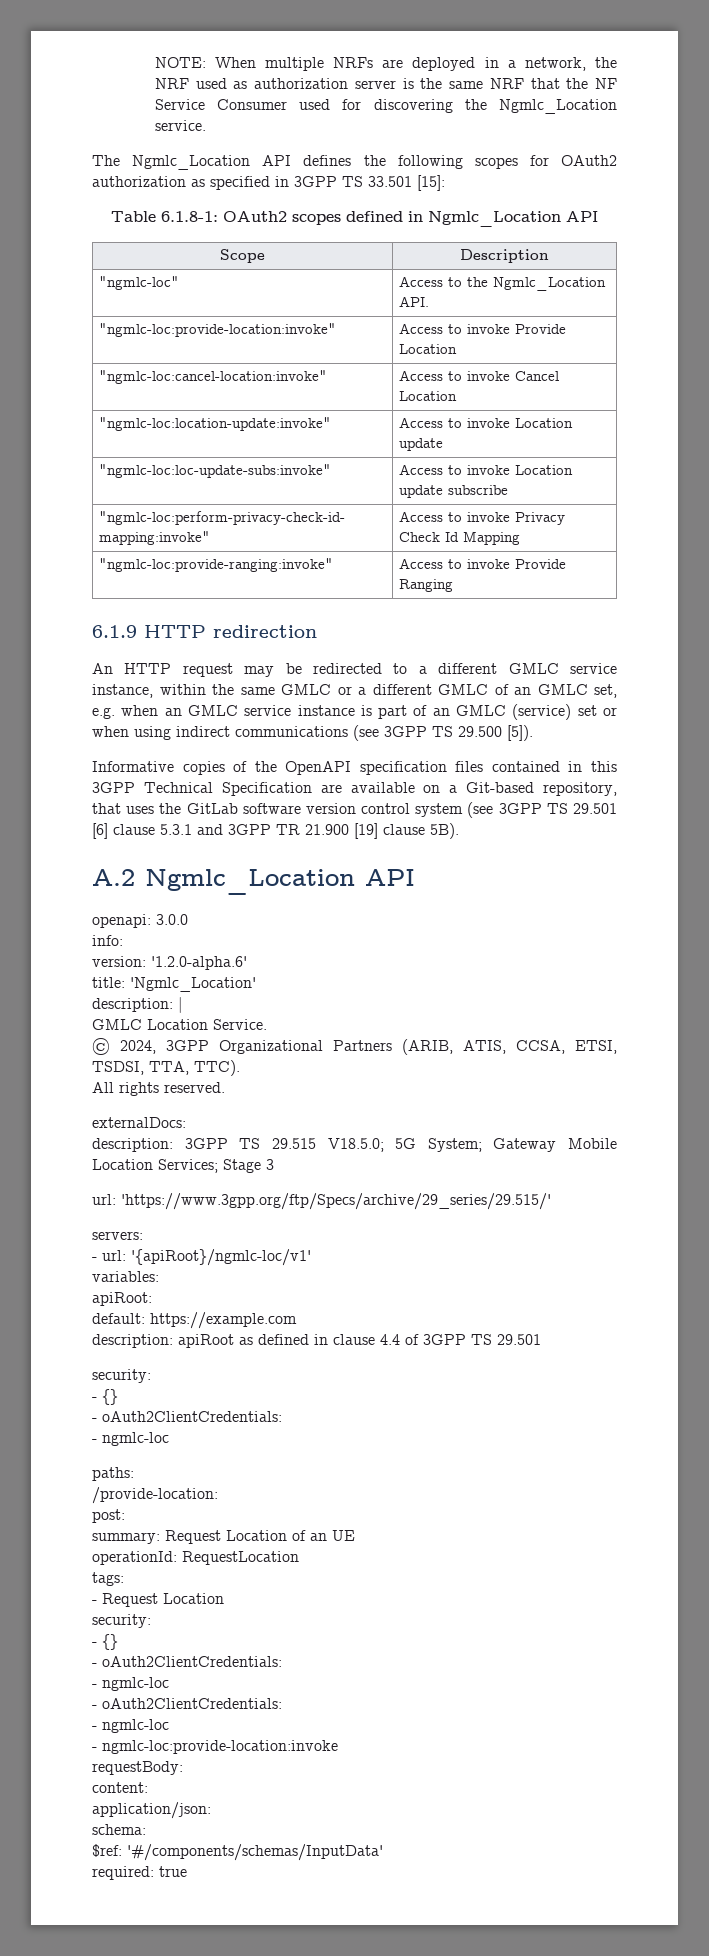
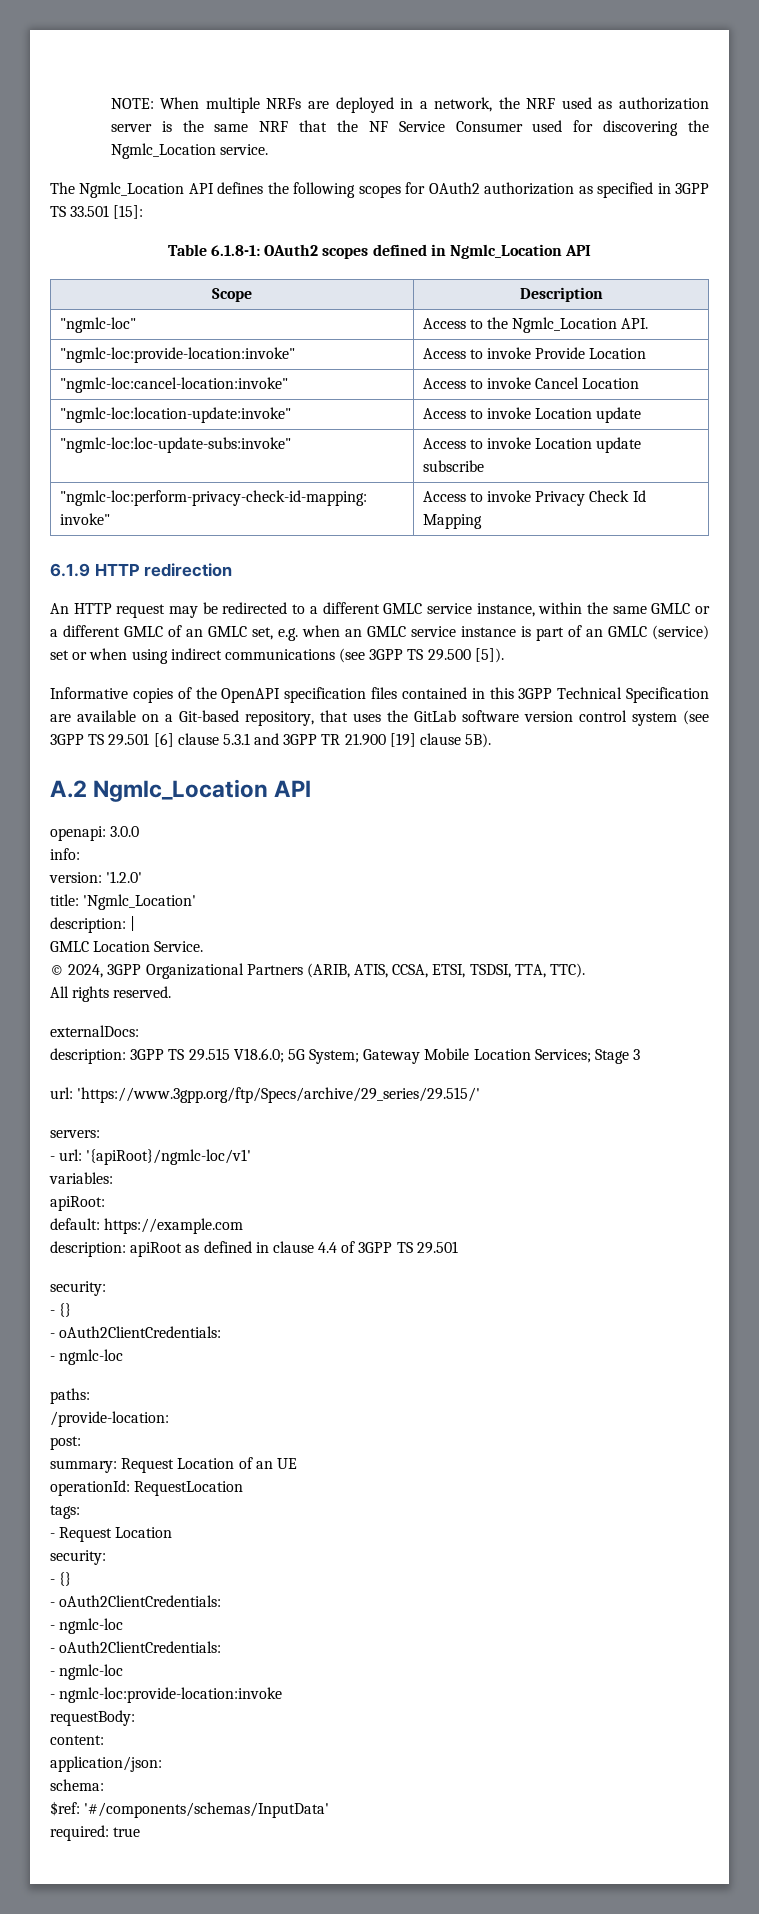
[98,558,333,572] [398,558,566,569] [398,579,453,592] // "ngmlc-loc:provide-ranging:invoke" | Access to invoke Provide Ranging -> (482, 521) none
[151,956,247,970] '1.2.0-alpha.6' -> [106,871,143,883] '1.2.0'
[327,1138,384,1152] V18.5.0; -> [233,1048,284,1063] V18.6.0;

